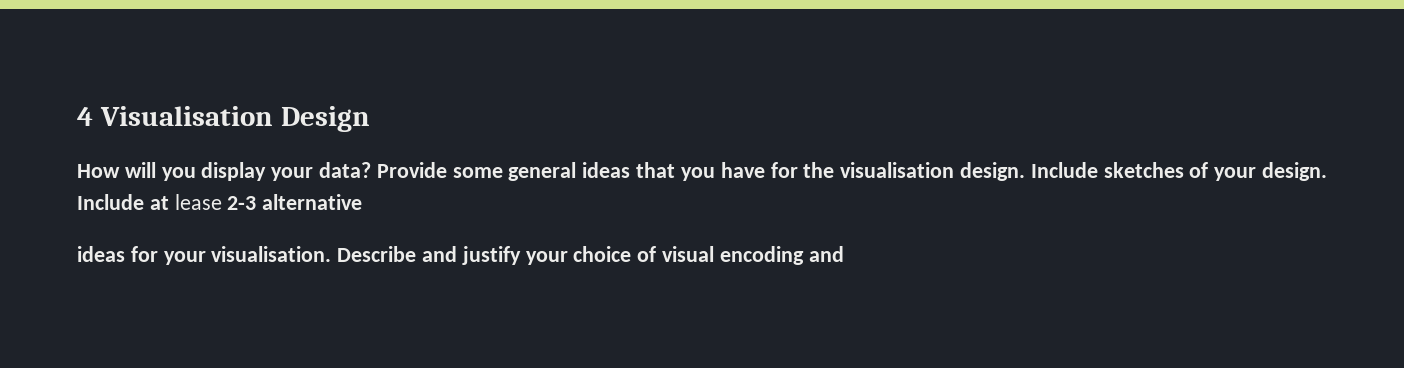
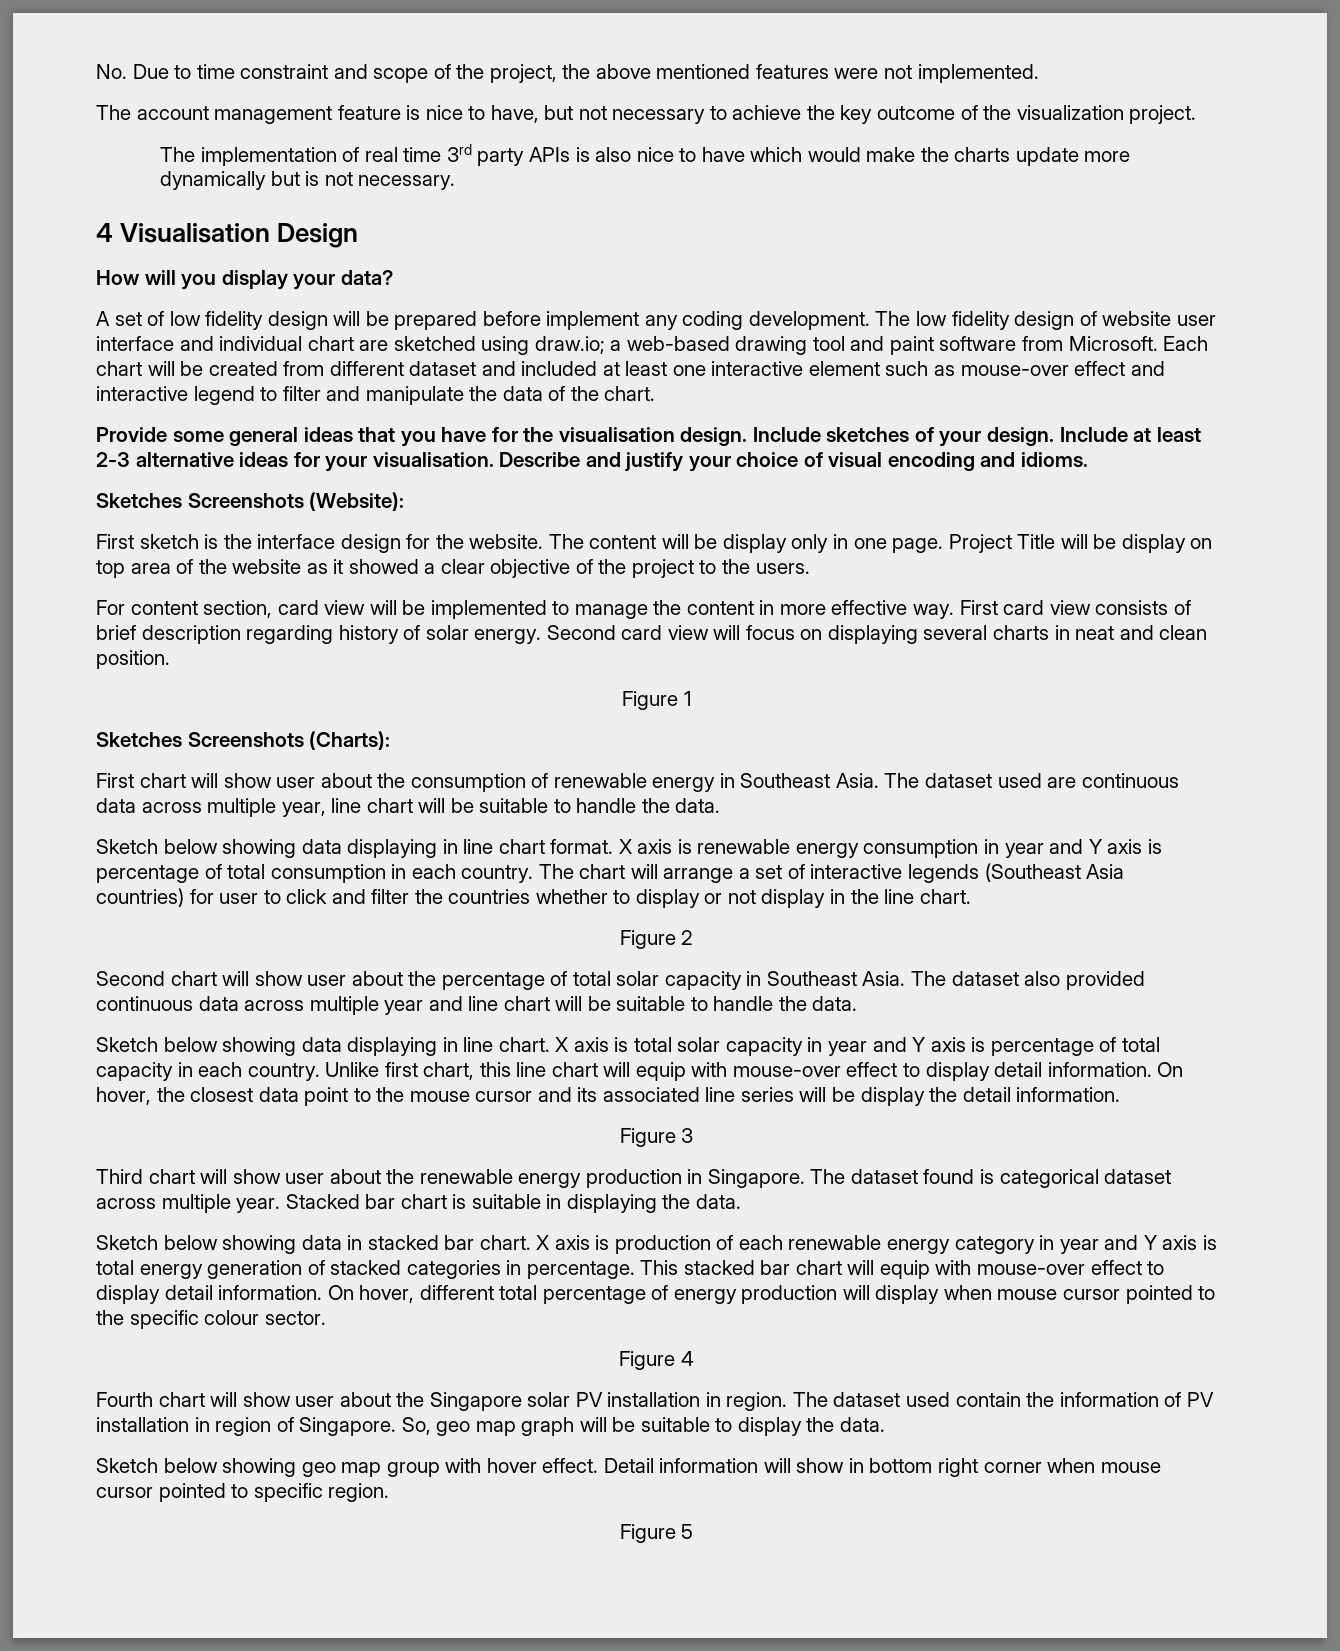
(77, 116) none -> [96,64,1039,83] [96,105,1197,124] [160,144,1131,166] [160,171,456,190] No. Due to time constraint and scope of the project, the above mentioned features were not implemented. // The account management feature is nice to have, but not necessary to achieve the key outcome of the visualization project. // The implementation of real time 3rd party APIs is also nice to have which would make the charts update more dynamically but is not necessary. //
(372, 170) none -> [96,311,1216,330] [96,336,1209,355] [96,361,1165,376] [96,386,656,405] // A set of low fidelity design will be prepared before implement any coding development. The low fidelity design of website user interface and individual chart are sketched using draw.io; a web-based drawing tool and paint software from Microsoft. Each chart will be created from different dataset and included at least one interactive element such as mouse-over effect and interactive legend to filter and manipulate the data of the chart. //
[174,194,222,210] lease -> [1156,427,1201,442] least
(363, 202) // -> (234, 459) none
(844, 254) none -> [1021,452,1089,467] [96,492,405,511] [96,534,1213,553] [96,559,810,578] [96,600,1191,619] [96,625,1208,644] [96,650,170,669] [622,691,691,710] [96,731,391,750] [96,773,1179,792] [96,798,721,817] [96,839,1162,858] [96,863,1125,883] [96,888,971,908] [619,930,694,949] [96,971,1145,990] [96,996,858,1015] [96,1037,1160,1056] [96,1062,1184,1081] [96,1087,1121,1106] [619,1128,694,1147] [96,1169,1172,1188] [96,1194,741,1213] [96,1235,1217,1254] [96,1260,1165,1279] [96,1285,1216,1304] [96,1310,326,1329] [619,1351,694,1370] [96,1392,1214,1411] [96,1417,886,1436] [96,1458,1161,1477] [96,1483,390,1502] [619,1524,694,1543] idioms. // Sketches Screenshots (Website): // First sketch is the interface design for the website. The content will be display only in one page. Project Title will be display on top area of the website as it showed a clear objective of the project to the users. // For content section, card view will be implemented to manage the content in more effective way. First card view consists of brief description regarding history of solar energy. Second card view will focus on displaying several charts in neat and clean position. // Figure 1 // Sketches Screenshots (Charts): // First chart will show user about the consumption of renewable energy in Southeast Asia. The dataset used are continuous data across multiple year, line chart will be suitable to handle the data. // Sketch below showing data displaying in line chart format. X axis is renewable energy consumption in year and Y axis is percentage of total consumption in each country. The chart will arrange a set of interactive legends (Southeast Asia countries) for user to click and filter the countries whether to display or not display in the line chart. // Figure 2 // Second chart will show user about the percentage of total solar capacity in Southeast Asia. The dataset also provided continuous data across multiple year and line chart will be suitable to handle the data. // Sketch below showing data displaying in line chart. X axis is total solar capacity in year and Y axis is percentage of total capacity in each country. Unlike first chart, this line chart will equip with mouse-over effect to display detail information. On hover, the closest data point to the mouse cursor and its associated line series will be display the detail information. // Figure 3 // Third chart will show user about the renewable energy production in Singapore. The dataset found is categorical dataset across multiple year. Stacked bar chart is suitable in displaying the data. // Sketch below showing data in stacked bar chart. X axis is production of each renewable energy category in year and Y axis is total energy generation of stacked categories in percentage. This stacked bar chart will equip with mouse-over effect to display detail information. On hover, different total percentage of energy production will display when mouse cursor pointed to the specific colour sector. // Figure 4 // Fourth chart will show user about the Singapore solar PV installation in region. The dataset used contain the information of PV installation in region of Singapore. So, geo map graph will be suitable to display the data. // Sketch below showing geo map group with hover effect. Detail information will show in bottom right corner when mouse cursor pointed to specific region. // Figure 5

